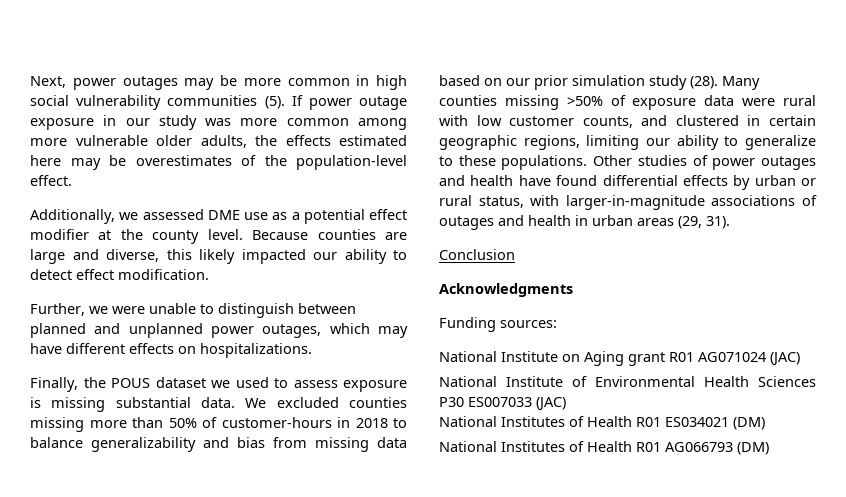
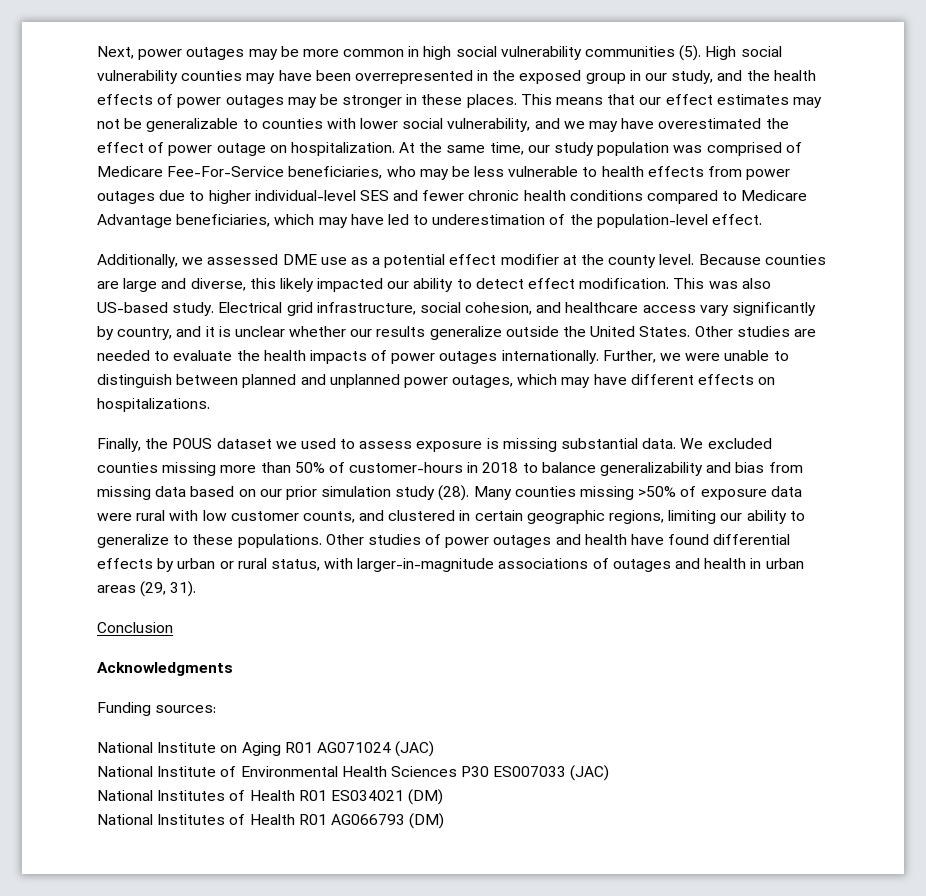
[291,95,407,110] [30,115,407,130] [30,135,407,148] [30,155,232,170] If power outage exposure in our study was more common among more vulnerable older adults, the effects estimated here may be overestimates -> [705,46,782,60] [97,70,816,84] [97,94,822,108] [97,118,789,132] [97,142,802,156] [97,166,791,180] [97,190,808,204] [97,214,546,228] High social vulnerability counties may have been overrepresented in the exposed group in our study, and the health effects of power outages may be stronger in these places. This means that our effect estimates may not be generalizable to counties with lower social vulnerability, and we may have overestimated the effect of power outage on hospitalization. At the same time, our study population was comprised of Medicare Fee-For-Service beneficiaries, who may be less vulnerable to health effects from power outages due to higher individual-level SES and fewer chronic health conditions compared to Medicare Advantage beneficiaries, which may have led to underestimation
(209, 274) // -> [673,278,771,289] [97,302,817,316] [97,326,816,340] [97,350,599,364] This was also US-based study. Electrical grid infrastructure, social cohesion, and healthcare access vary significantly by country, and it is unclear whether our results generalize outside the United States. Other studies are needed to evaluate the health impacts of power outages internationally.
[628,352,665,366] grant -> (281, 749) none

